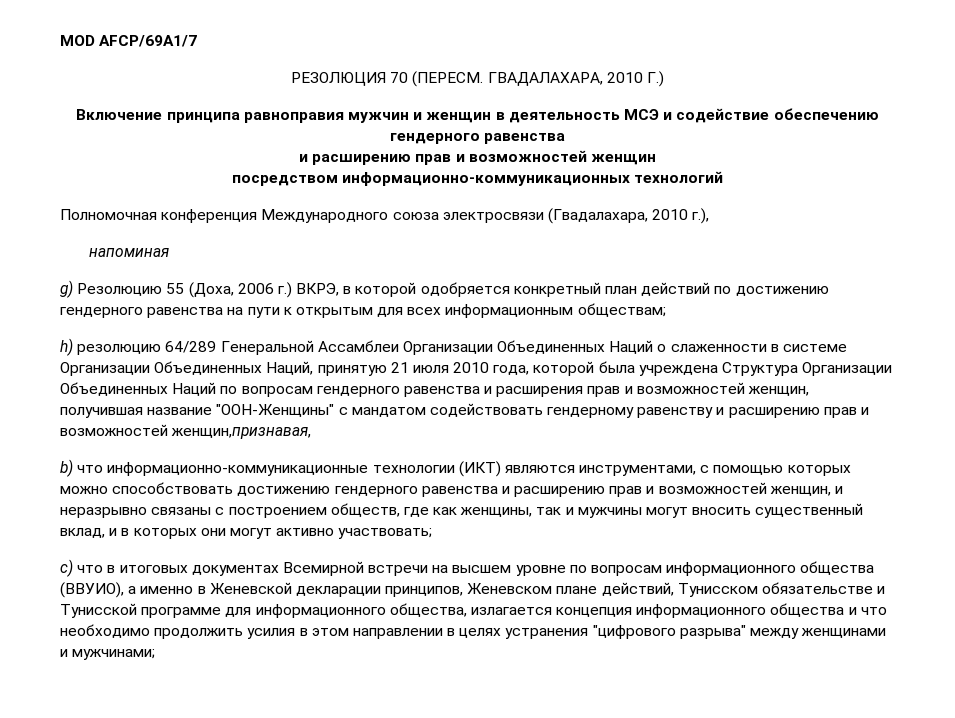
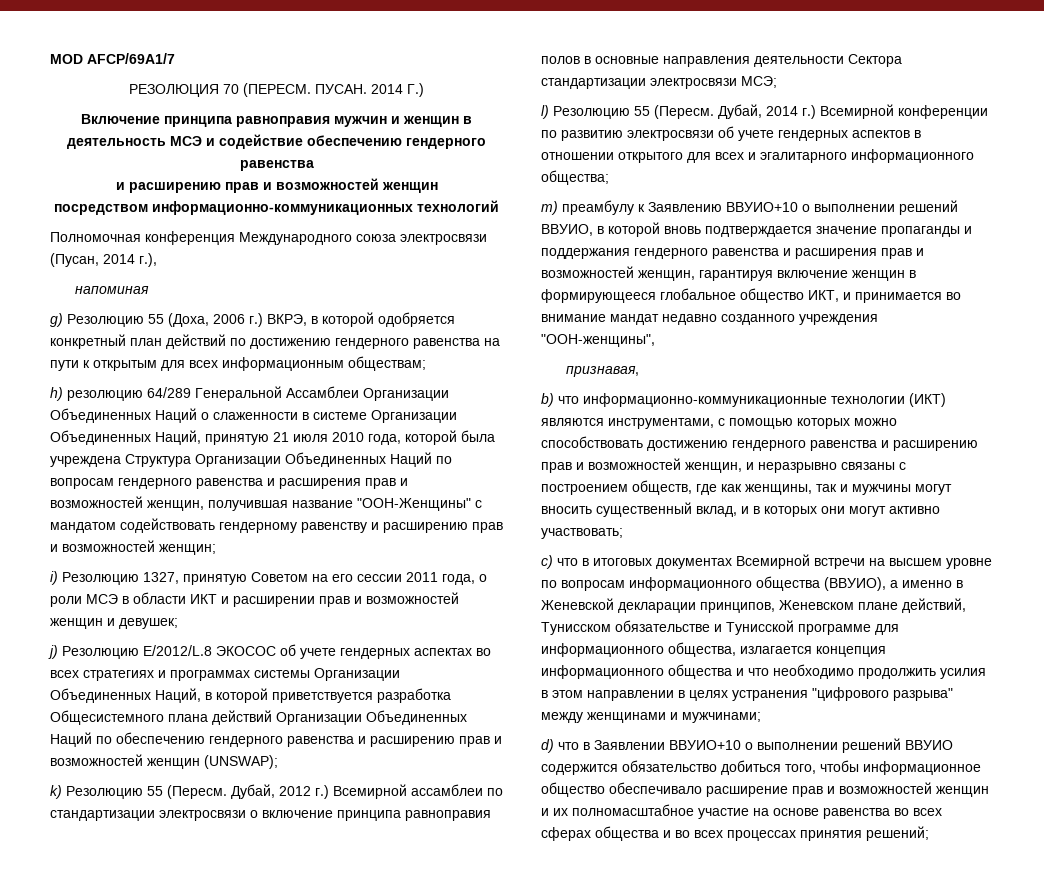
[487,72,643,86] ГВАДАЛАХАРА, 2010 -> [315,84,403,94] ПУСАН. 2014
[547,208,689,224] (Гвадалахара, 2010 -> [50,253,135,267] (Пусан, 2014
[171,427,312,439] женщин,признавая, -> [159,544,216,555] [50,571,487,585] [50,592,459,607] [50,618,178,629] [48,644,491,659] [50,668,400,681] [50,688,451,703] [50,710,467,725] [50,732,502,747] [50,754,278,769] [50,784,503,799] [50,810,491,821] [541,54,902,67] [541,76,777,89] [541,104,988,119] [541,126,921,141] [541,149,974,163] [541,170,609,185] [541,200,958,215] [541,222,972,237] [541,248,924,259] [541,266,916,281] [541,288,961,303] [541,314,878,325] [541,334,655,347] [565,366,639,377] женщин; // i) Резолюцию 1327, принятую Советом на его сессии 2011 года, о роли МСЭ в области ИКТ и расширении прав и возможностей женщин и девушек; // j) Резолюцию E/2012/L.8 ЭКОСОС об учете гендерных аспектах во всех стратегиях и программах системы Организации Объединенных Наций, в которой приветствуется разработка Общесистемного плана действий Организации Объединенных Наций по обеспечению гендерного равенства и расширению прав и возможностей женщин (UNSWAP); // k) Резолюцию 55 (Пересм. Дубай, 2012 г.) Всемирной ассамблеи по стандартизации электросвязи о включение принципа равноправия полов в основные направления деятельности Сектора стандартизации электросвязи МСЭ; // l) Резолюцию 55 (Пересм. Дубай, 2014 г.) Всемирной конференции по развитию электросвязи об учете гендерных аспектов в отношении открытого для всех и эгалитарного информационного общества; // m) преамбулу к Заявлению ВВУИО+10 о выполнении решений ВВУИО, в которой вновь подтверждается значение пропаганды и поддержания гендерного равенства и расширения прав и возможностей женщин, гарантируя включение женщин в формирующееся глобальное общество ИКТ, и принимается во внимание мандат недавно созданного учреждения "ООН-женщины", // признавая,
(156, 654) none -> [541,738,953,753] [541,760,981,775] [541,782,989,797] [541,804,942,819] [541,826,929,841] // d) что в Заявлении ВВУИО+10 о выполнении решений ВВУИО содержится обязательство добиться того, чтобы информационное общество обеспечивало расширение прав и возможностей женщин и их полномасштабное участие на основе равенства во всех сферах общества и во всех процессах принятия решений;

